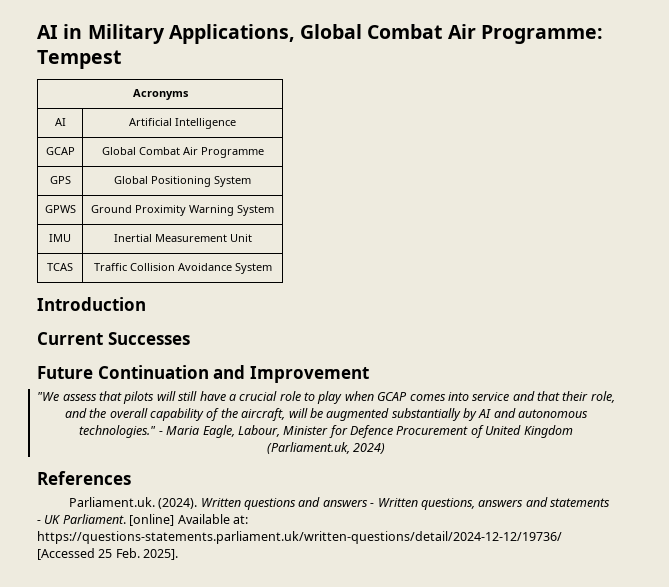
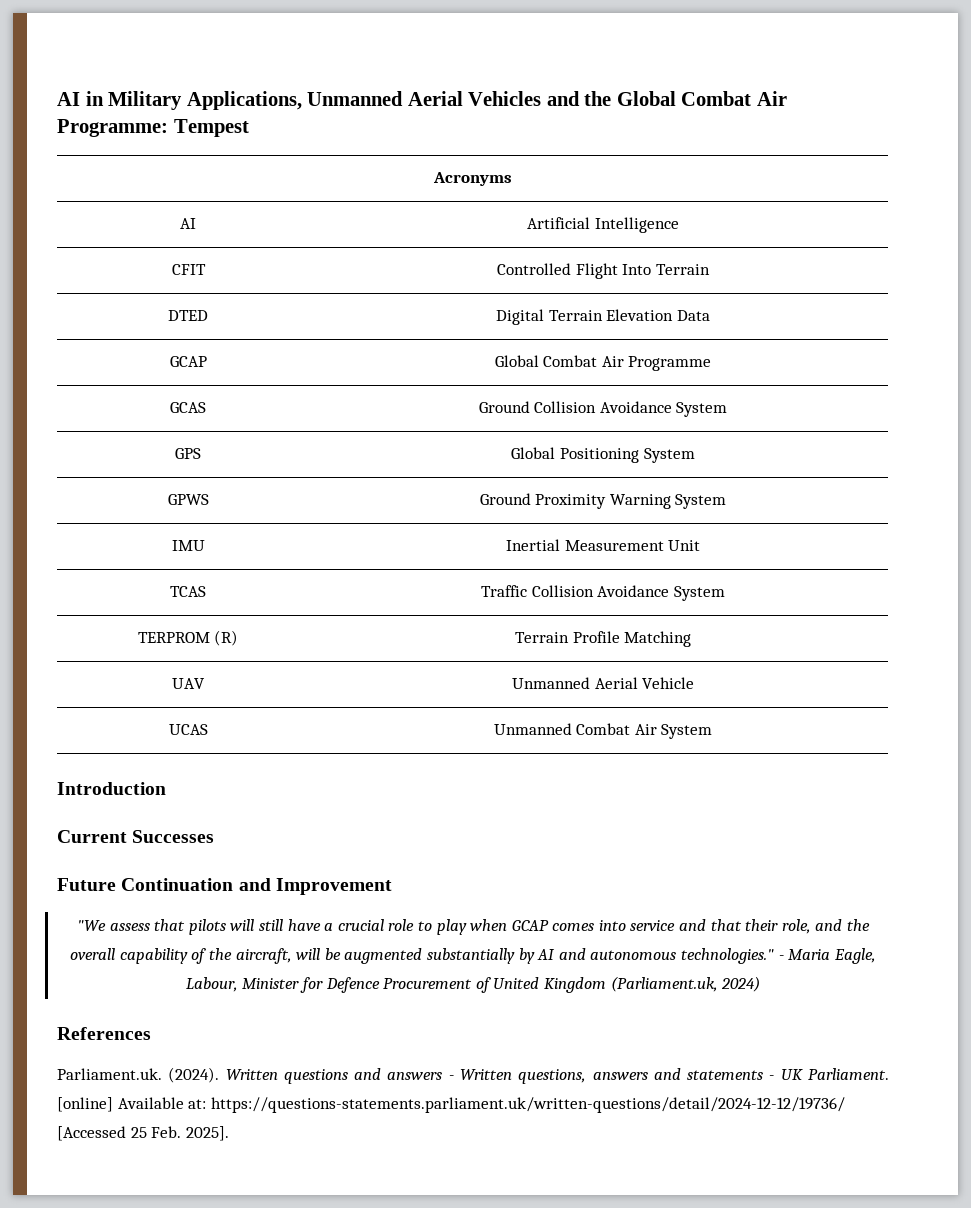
(295, 34) none -> [307,91,612,106] Unmanned Aerial Vehicles and the
(236, 123) none -> [171,264,206,275] [497,263,710,279] [168,310,208,321] [496,309,710,325] // CFIT | Controlled Flight Into Terrain // DTED | Digital Terrain Elevation Data
(264, 152) none -> [170,402,206,413] [478,401,728,417] // GCAS | Ground Collision Avoidance System
(272, 268) none -> [137,630,239,646] [514,631,692,647] [172,678,205,689] [511,677,695,689] [168,724,208,735] [493,723,713,739] // TERPROM (R) | Terrain Profile Matching // UAV | Unmanned Aerial Vehicle // UCAS | Unmanned Combat Air System

